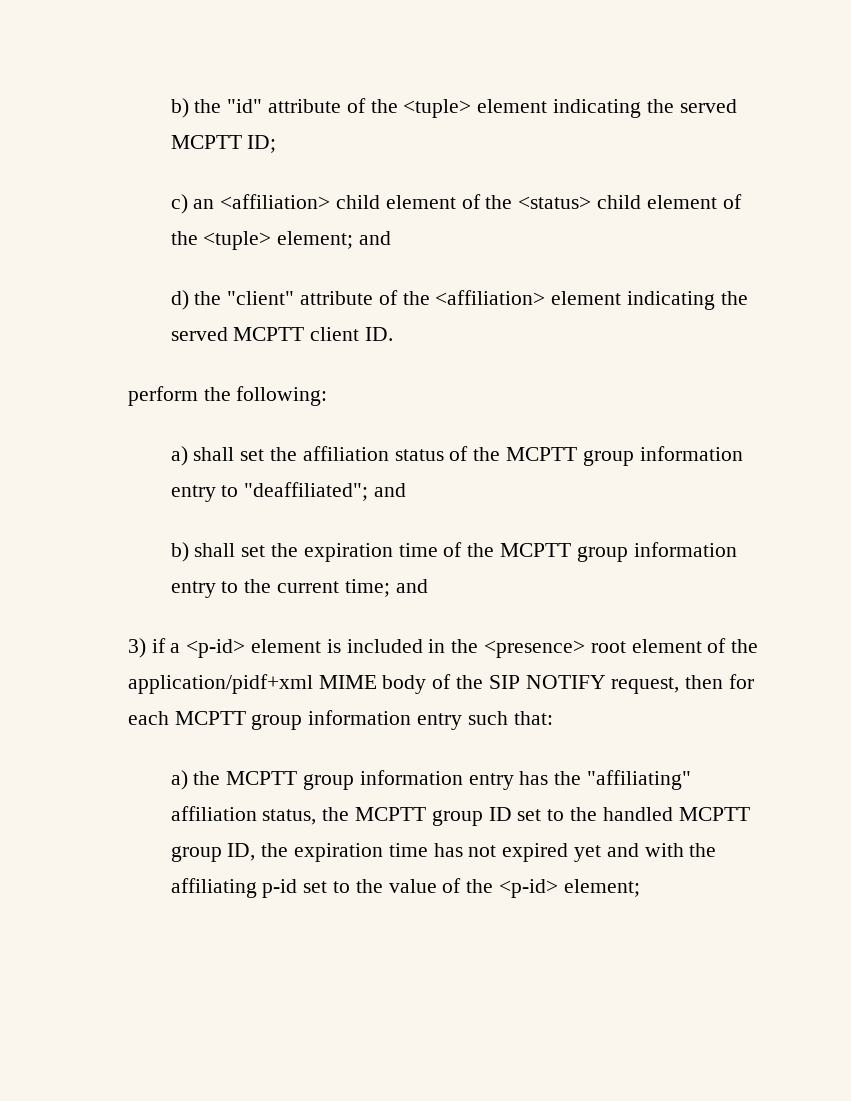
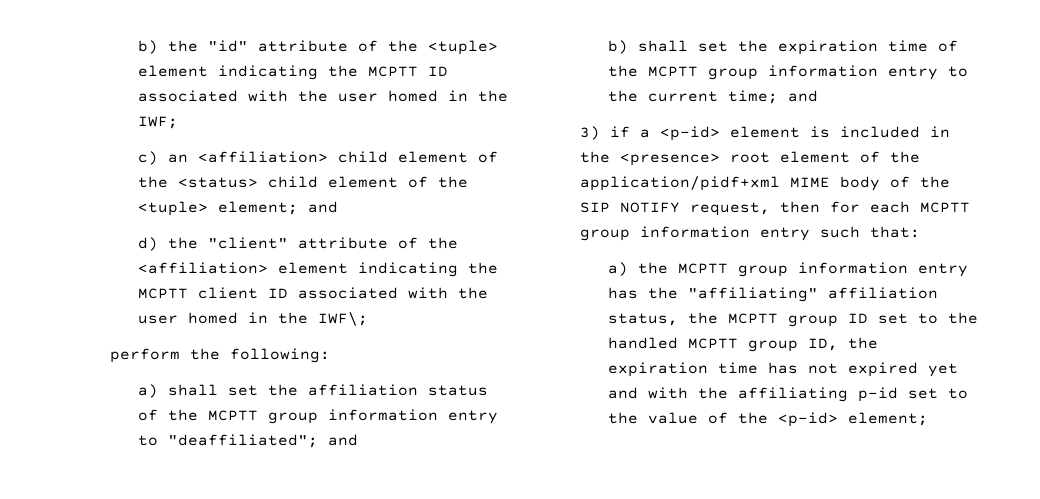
[679,99,737,113] [170,135,277,153] served MCPTT ID; -> [367,66,448,77] [137,90,508,102] [137,116,178,129] MCPTT ID associated with the user homed in the IWF;
[170,327,228,341] served -> (498, 268) none
[364,327,393,341] ID. -> [267,287,488,299] [137,312,368,326] ID associated with the user homed in the IWF\;

